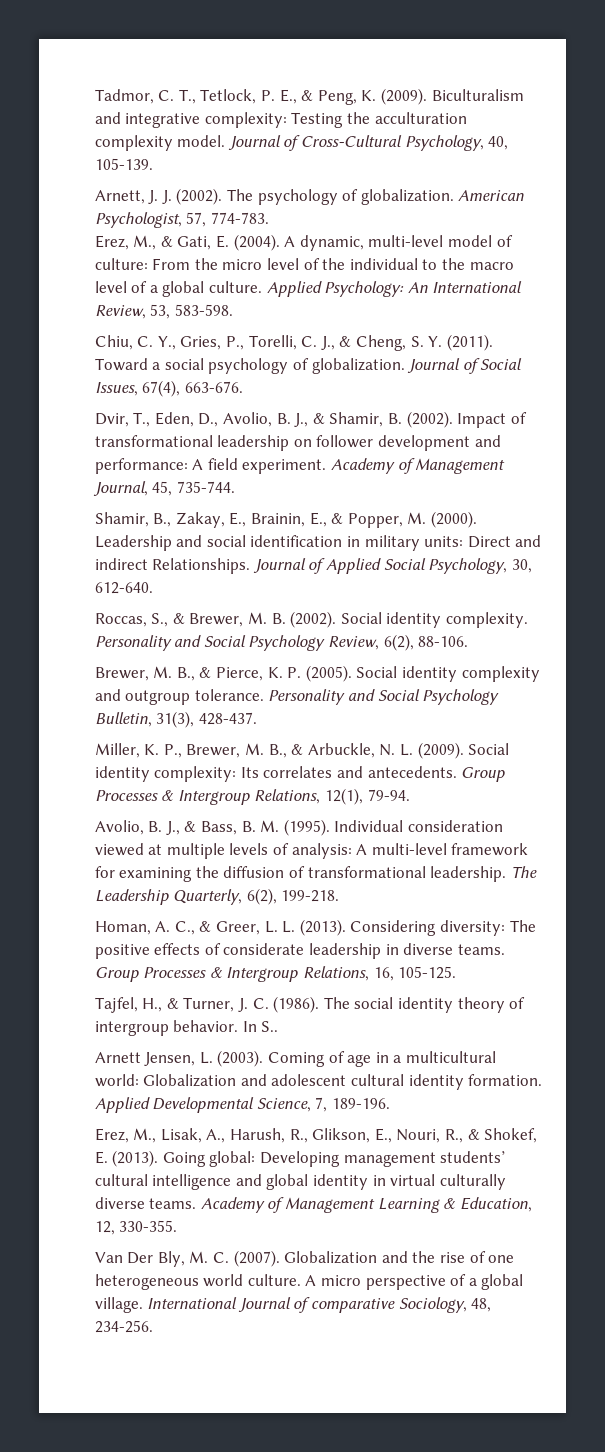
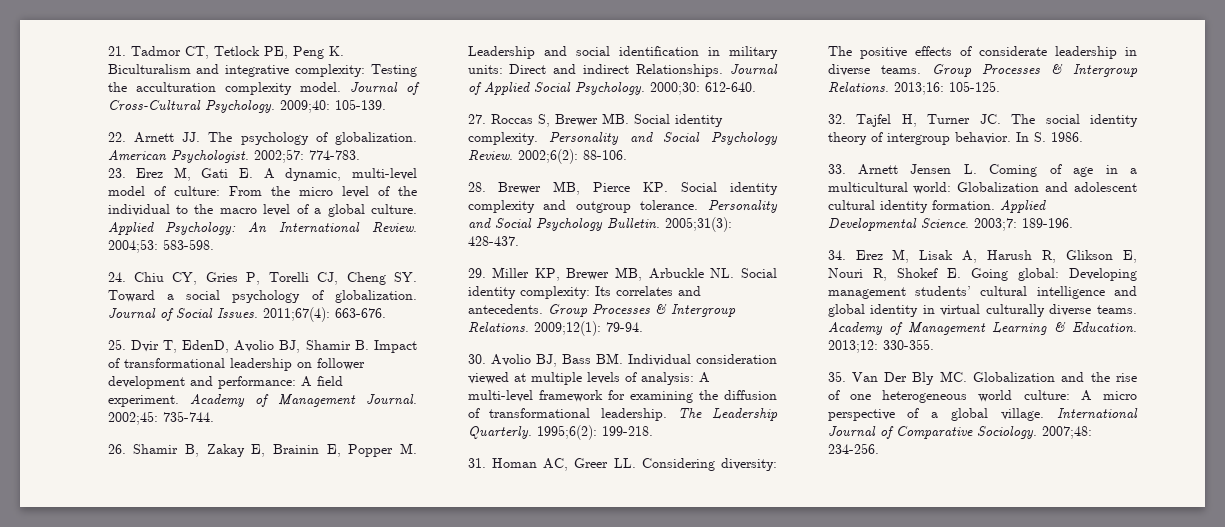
[94,88,427,105] Tadmor, C. T., Tetlock, P. E., & Peng, K. (2009). -> [107,46,344,59] 21. Tadmor CT, Tetlock PE, Peng K.
[404,135,509,151] Psychology, 40, -> [204,100,330,113] Psychology. 2009;40:
[94,188,223,205] Arnett, J. J. (2002). -> [107,132,201,143] 22. Arnett JJ.
[94,212,207,228] Psychologist, 57, -> [170,149,304,163] Psychologist. 2002;57:
[94,234,280,251] Erez, M., & Gati, E. (2004). -> [107,167,254,181] 23. Erez M, Gati E.
[94,304,171,319] Review, 53, -> [372,222,417,232] [107,239,158,253] Review. 2004;53:
[94,334,493,351] Chiu, C. Y., Gries, P., Torelli, C. J., & Cheng, S. Y. (2011). -> [107,272,418,285] 24. Chiu CY, Gries P, Torelli CJ, Cheng SY.
[94,380,181,397] Issues, 67(4), -> [216,307,330,322] Issues. 2011;67(4):
[94,411,453,428] Dvir, T., Eden, D., Avolio, B. J., & Shamir, B. (2002). -> [107,339,369,353] 25. Dvir T, EdenD, Avolio BJ, Shamir B.
[92,481,173,496] Journal, 45, -> [366,394,417,405] [107,411,158,425] Journal. 2002;45:
[94,511,477,528] Shamir, B., Zakay, E., Brainin, E., & Popper, M. (2000). -> [107,443,418,457] 26. Shamir B, Zakay E, Brainin E, Popper M.
[428,558,532,574] Psychology, 30, -> [574,82,700,95] Psychology. 2000;30:
[94,611,337,628] Roccas, S., & Brewer, M. B. (2002). -> [467,113,629,127] 27. Roccas S, Brewer MB.
[327,634,414,651] Review, 6(2), -> [467,149,578,164] Review. 2002;6(2):
[94,665,352,682] Brewer, M. B., & Pierce, K. P. (2005). -> [467,181,669,195] 28. Brewer MB, Pierce KP.
[94,711,195,728] Bulletin, 31(3), -> [606,217,732,232] Bulletin. 2005;31(3):
[94,742,464,759] Miller, K. P., Brewer, M. B., & Arbuckle, N. L. (2009). -> [467,267,735,281] 29. Miller KP, Brewer MB, Arbuckle NL.
[254,788,363,805] Relations, 12(1), -> [467,321,601,336] Relations. 2009;12(1):
[94,819,330,836] Avolio, B. J., & Bass, B. M. (1995). -> [467,353,623,367] 30. Avolio BJ, Bass BM.
[173,888,277,905] Quarterly, 6(2), -> [467,425,597,440] Quarterly. 1995;6(2):
[94,919,346,936] Homan, A. C., & Greer, L. L. (2013). -> [467,458,636,471] 31. Homan AC, Greer LL.
[302,966,394,981] Relations, 16, -> [827,82,944,95] Relations. 2013;16:
[94,996,320,1013] Tajfel, H., & Turner, J. C. (1986). -> [827,114,1001,127] 32. Tajfel H, Turner JC.
[261,1021,279,1032] [94,1050,264,1067] S.. // Arnett Jensen, L. (2003). -> [1033,132,1083,142] [827,164,977,175] S. 1986. // 33. Arnett Jensen L.
[256,1097,328,1112] Science, 7, -> [920,218,1017,231] Science. 2003;7:
[94,1128,538,1143] [94,1150,159,1167] Erez, M., Lisak, A., Harush, R., Glikson, E., Nouri, R., & Shokef, E. (2013). -> [827,249,1137,263] [827,268,961,281] 34. Erez M, Lisak A, Harush R, Glikson E, Nouri R, Shokef E.
[459,1197,532,1212] [94,1221,115,1235] Education, 12, -> [1072,322,1137,333] [827,340,878,353] Education. 2013;12:
(178, 1226) none -> [827,371,846,382] 35.
[157,1250,280,1267] Bly, M. C. (2007). -> [912,371,967,385] Bly MC.
[247,1274,301,1286] culture. -> [1023,390,1070,400] culture:
[310,1297,492,1313] comparative Sociology, 48, -> [895,426,1092,439] Comparative Sociology. 2007;48:

